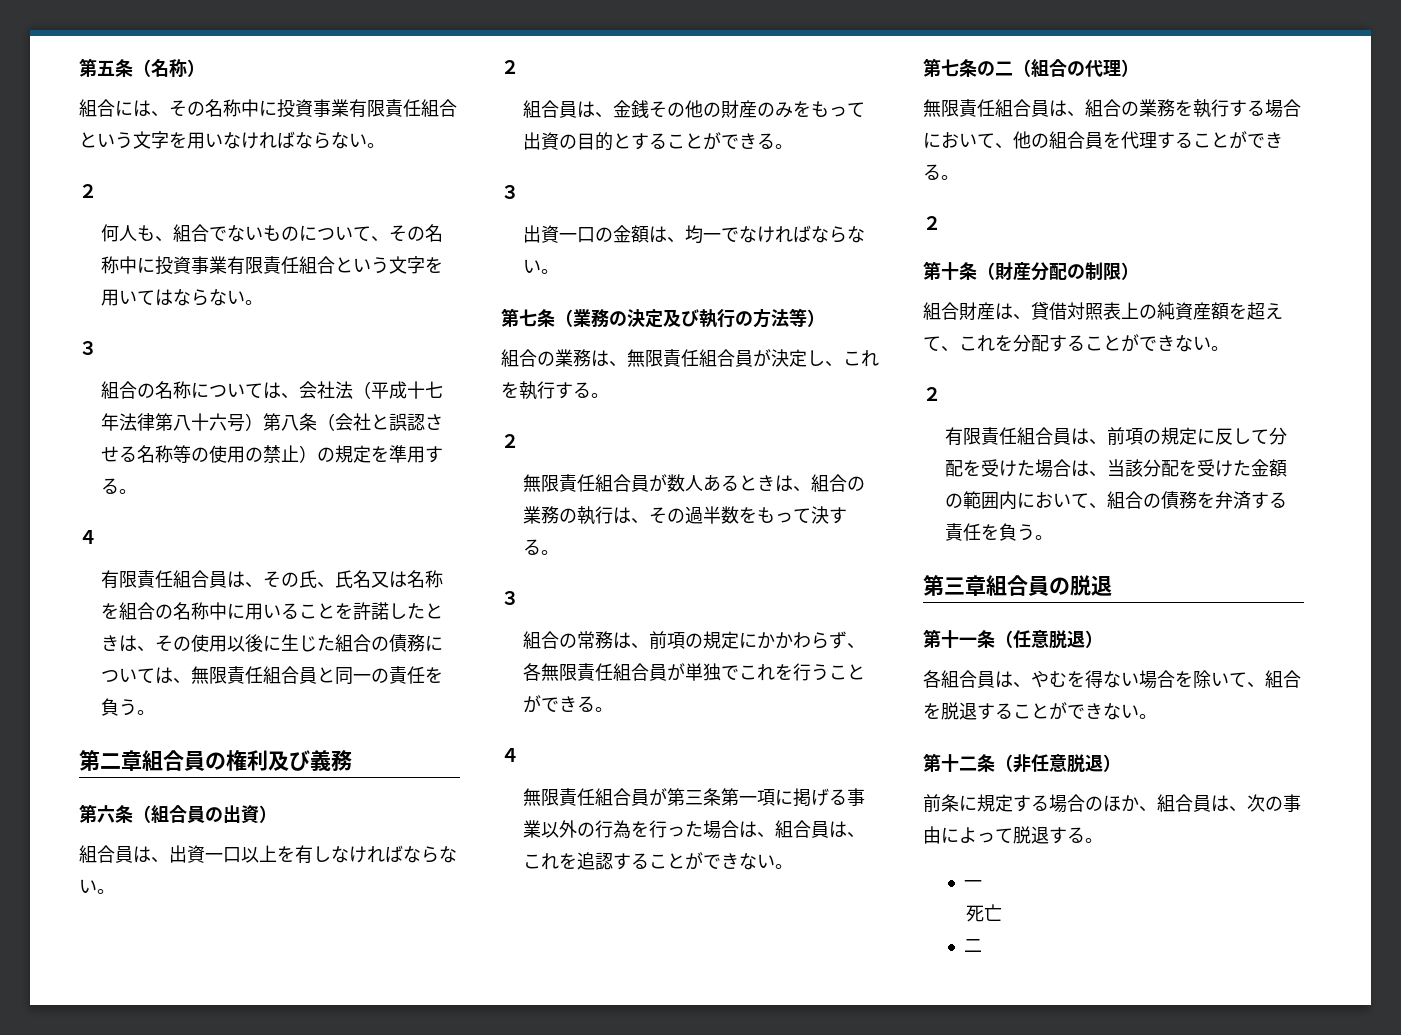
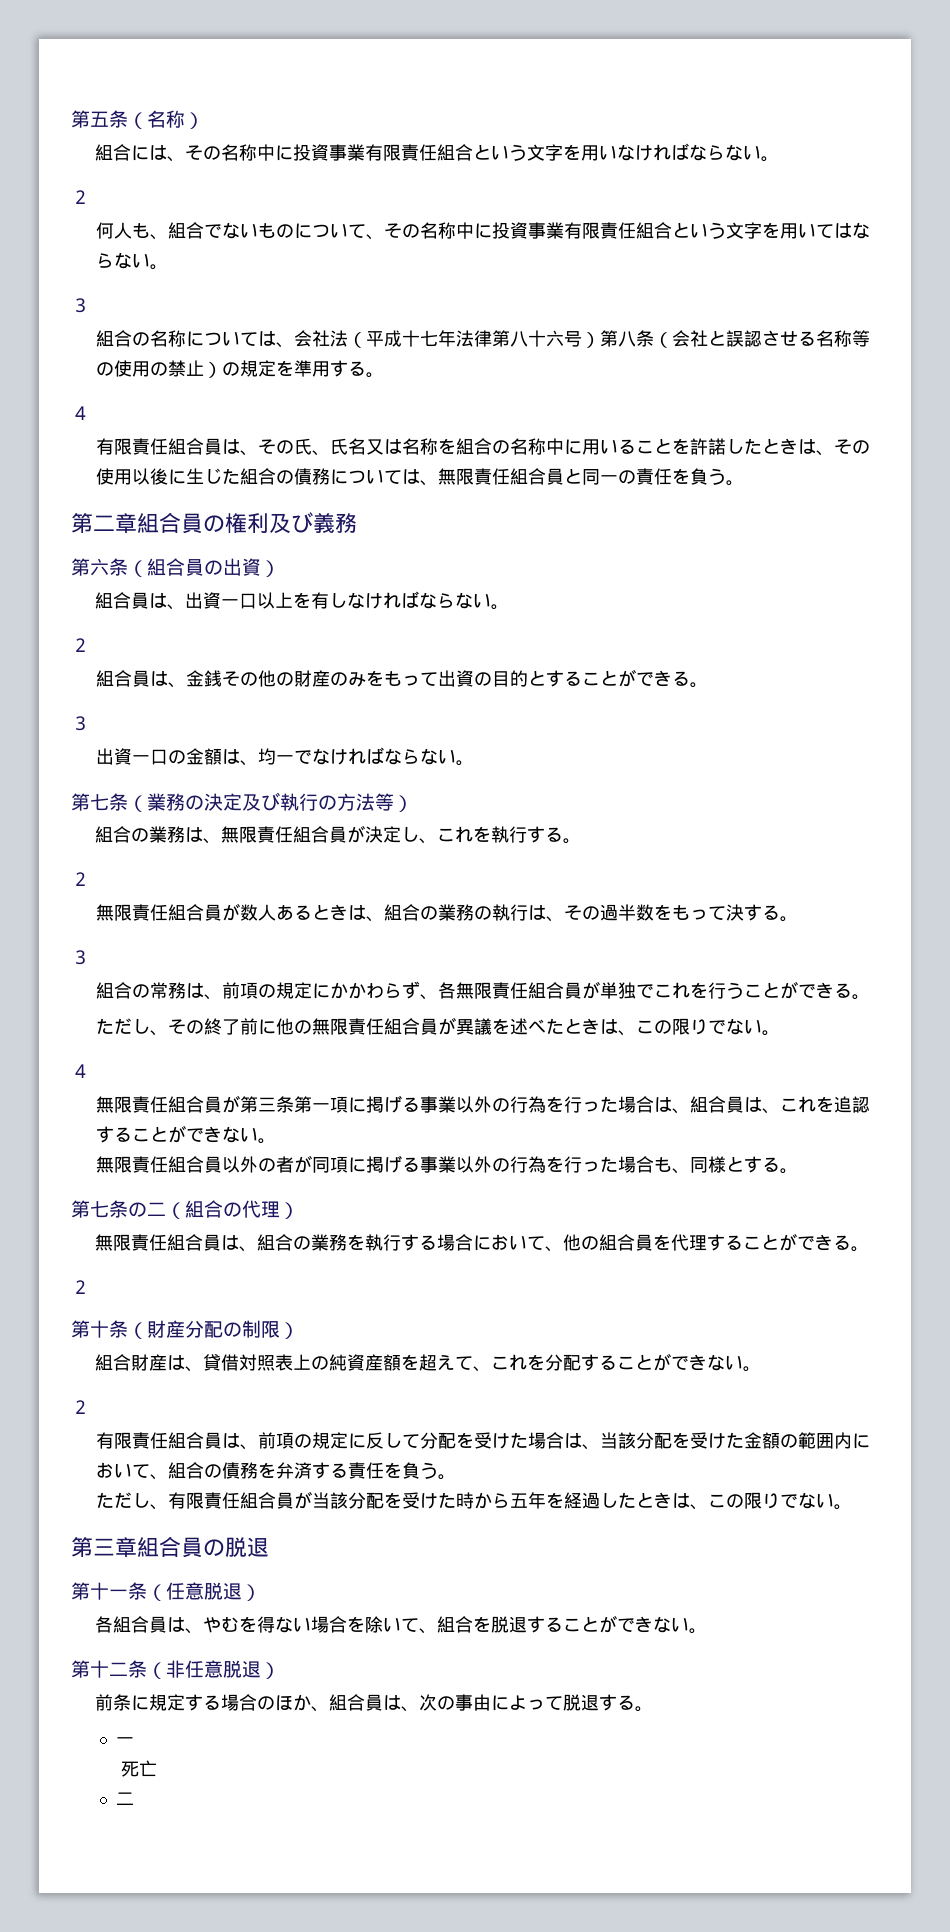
(613, 709) none -> [96,1017,781,1036] // ただし、その終了前に他の無限責任組合員が異議を述べたときは、この限りでない。
(793, 866) none -> [96,1155,799,1174] // 無限責任組合員以外の者が同項に掲げる事業以外の行為を行った場合も、同様とする。
(1053, 537) none -> [96,1491,853,1510] // ただし、有限責任組合員が当該分配を受けた時から五年を経過したときは、この限りでない。

